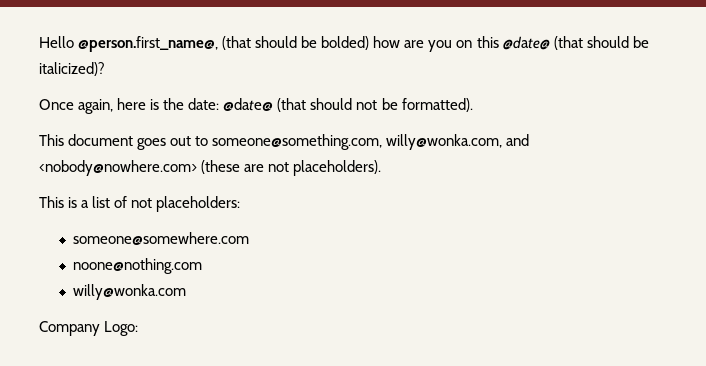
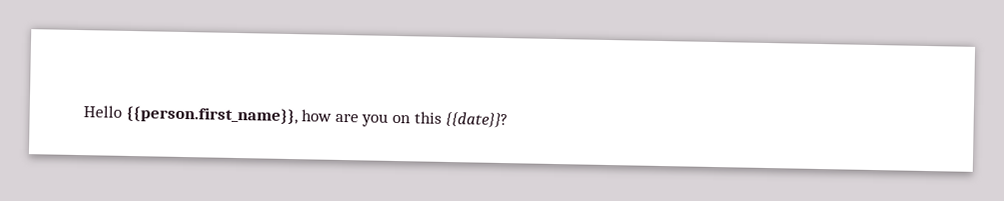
[78,36,370,52] @person.first_name@, (that should be bolded) -> [125,105,298,125] {{person.first_name}},
[502,36,649,50] [39,62,105,76] [39,98,473,114] [39,134,530,150] [39,160,382,176] [39,196,241,212] [73,232,250,245] [73,258,203,274] [73,284,187,300] [39,321,139,336] @date@ (that should be italicized)? // Once again, here is the date: @date@ (that should not be formatted). // This document goes out to someone@something.com, willy@wonka.com, and <nobody@nowhere.com> (these are not placeholders). // This is a list of not placeholders: // someone@somewhere.com // noone@nothing.com // willy@wonka.com // Company Logo: -> [445,111,509,129] {{date}}?

